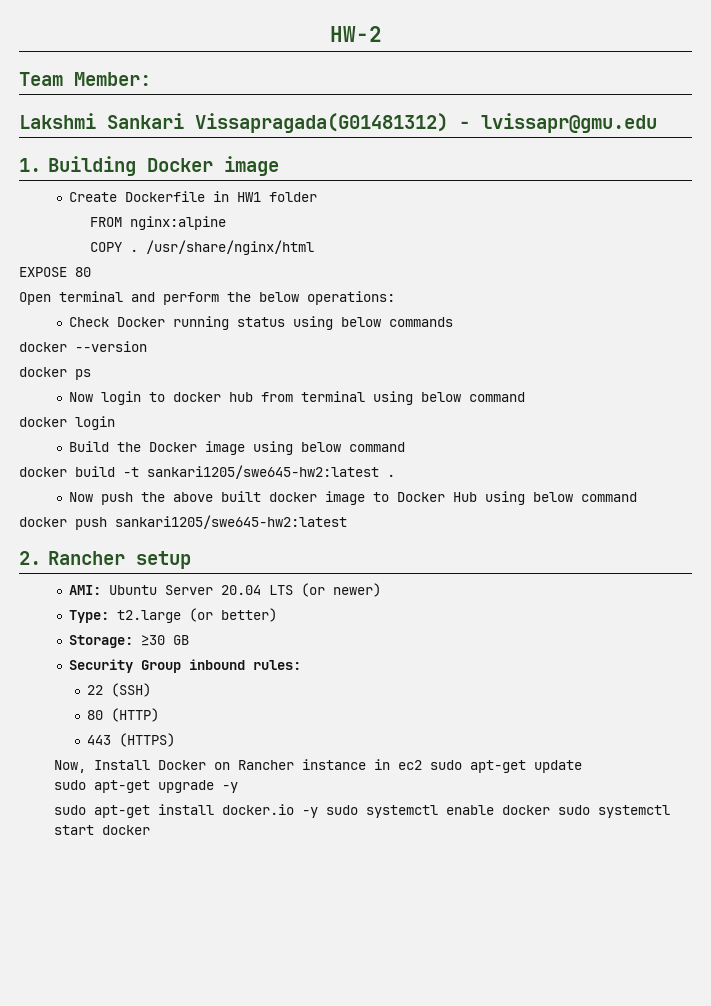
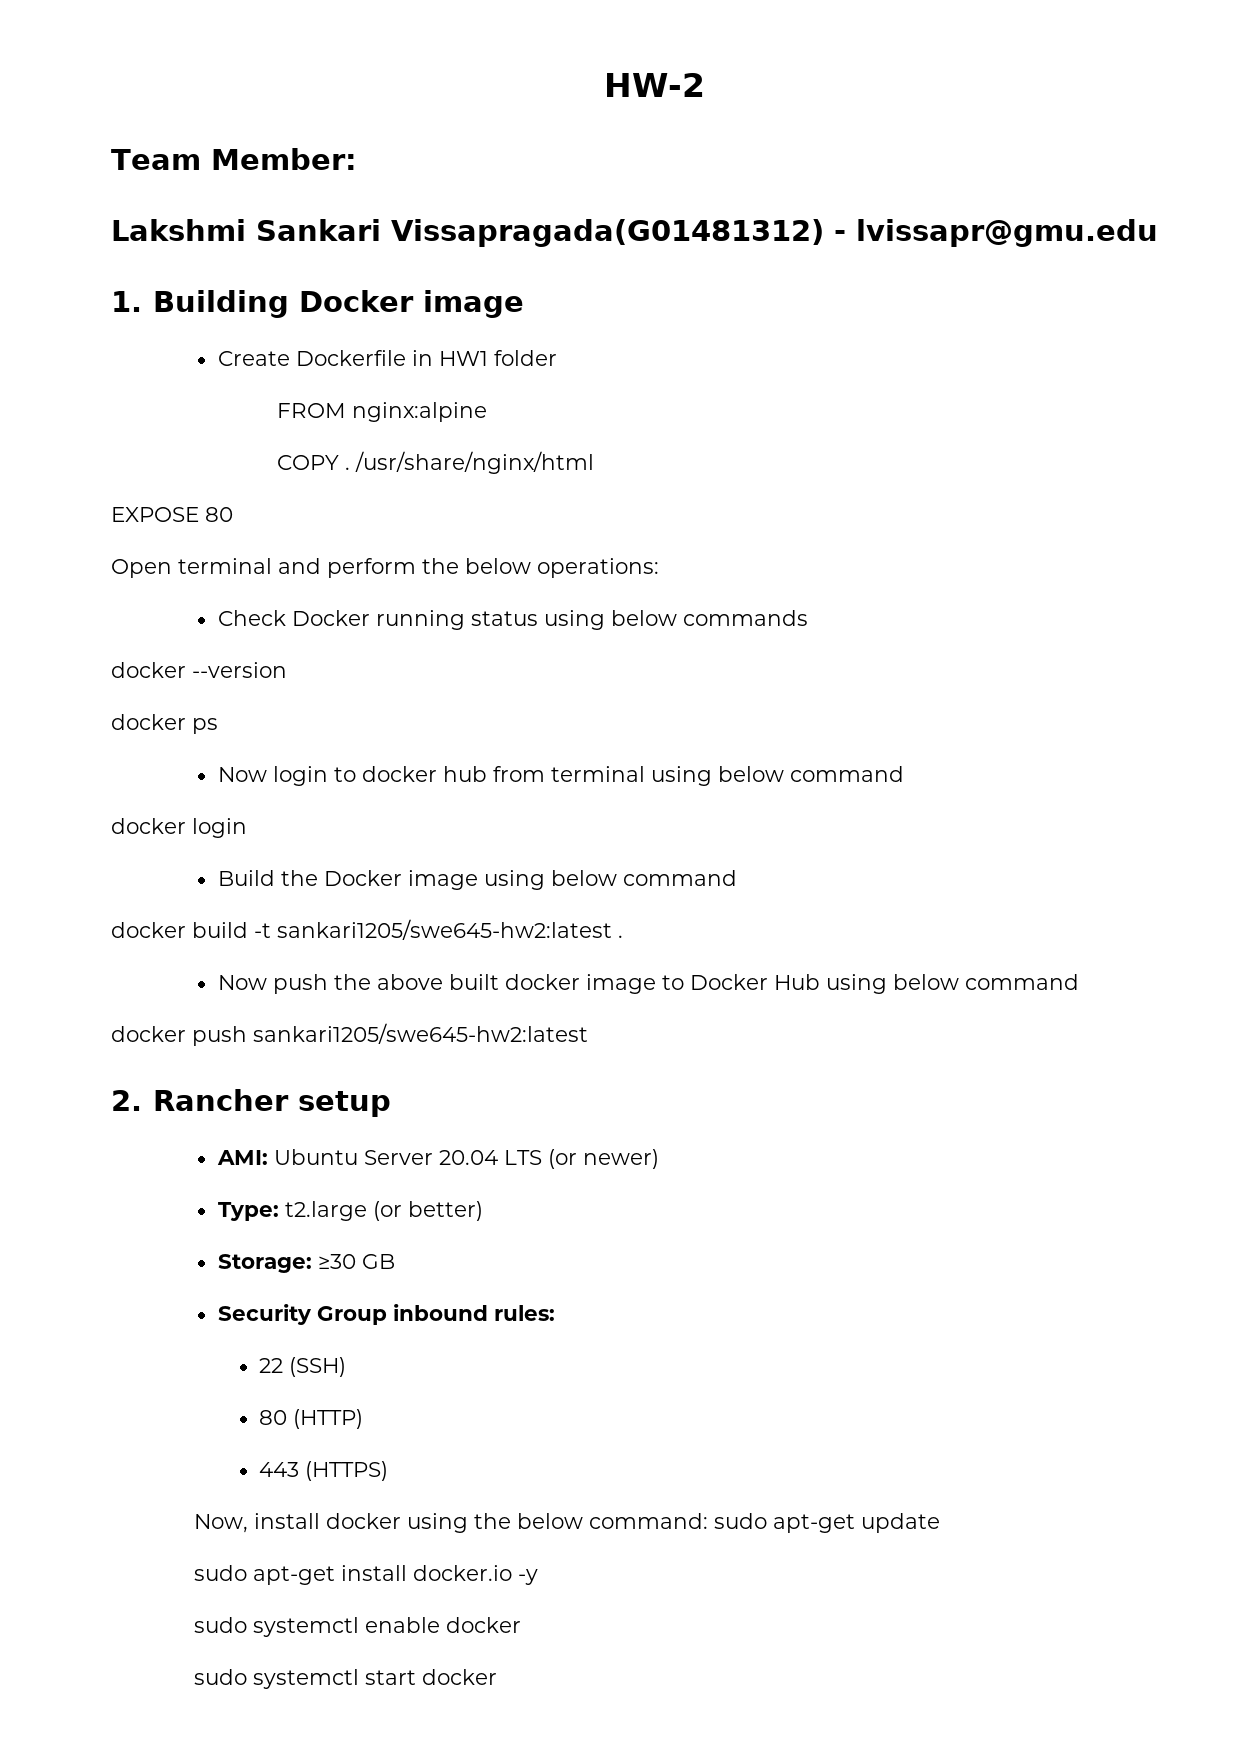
[94,759,423,770] Install Docker on Rancher instance in ec2 -> [253,1513,708,1533] install docker using the below command:
[54,780,239,793] // sudo apt-get upgrade -y -> (940, 1523) none
(319, 812) none -> (538, 1577) //
(551, 810) none -> (521, 1625) //

